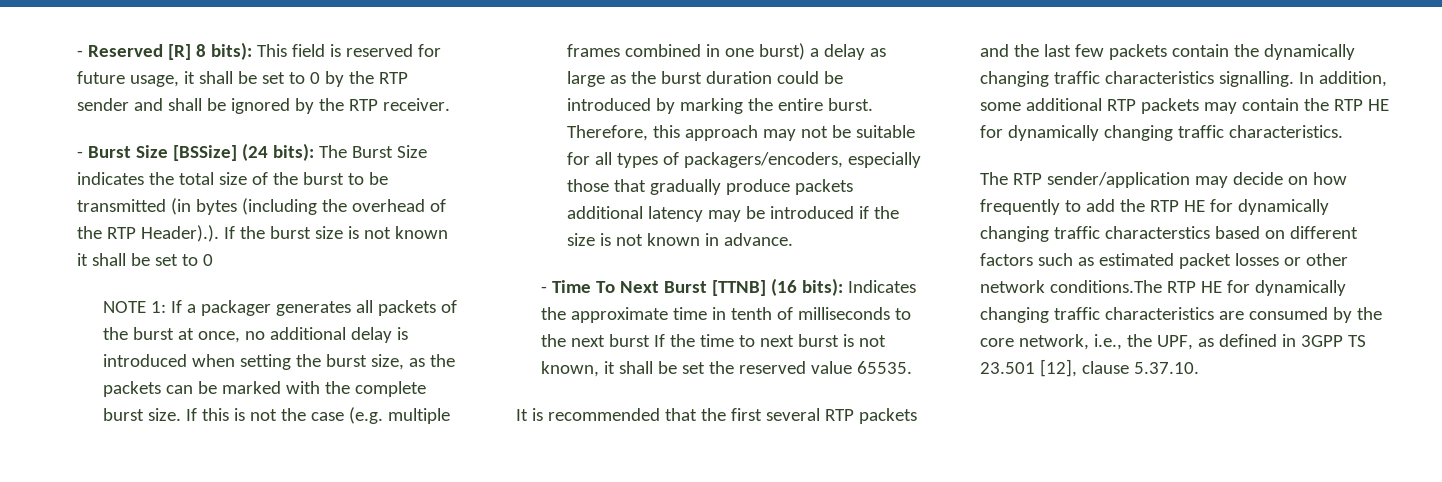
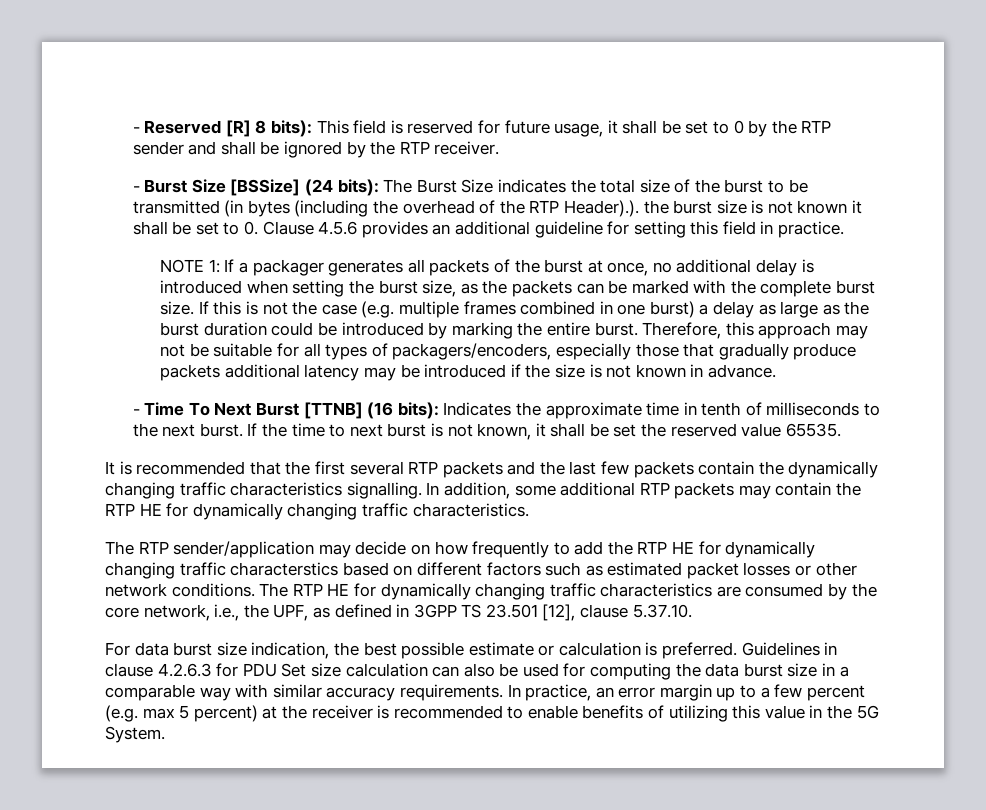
[224,226,236,239] If -> (639, 208) none
[203,254,214,266] 0 -> [243,221,845,238] 0. Clause 4.5.6 provides an additional guideline for setting this field in practice.
[609,334,651,347] burst -> [199,423,243,437] burst.
[1049,280,1162,293] conditions.The -> [171,583,289,597] conditions. The
(1199, 368) none -> [105,642,838,659] [105,663,849,680] [105,684,865,701] [105,705,879,722] [105,726,165,743] // For data burst size indication, the best possible estimate or calculation is preferred. Guidelines in clause 4.2.6.3 for PDU Set size calculation can also be used for computing the data burst size in a comparable way with similar accuracy requirements. In practice, an error margin up to a few percent (e.g. max 5 percent) at the receiver is recommended to enable benefits of utilizing this value in the 5G System.

